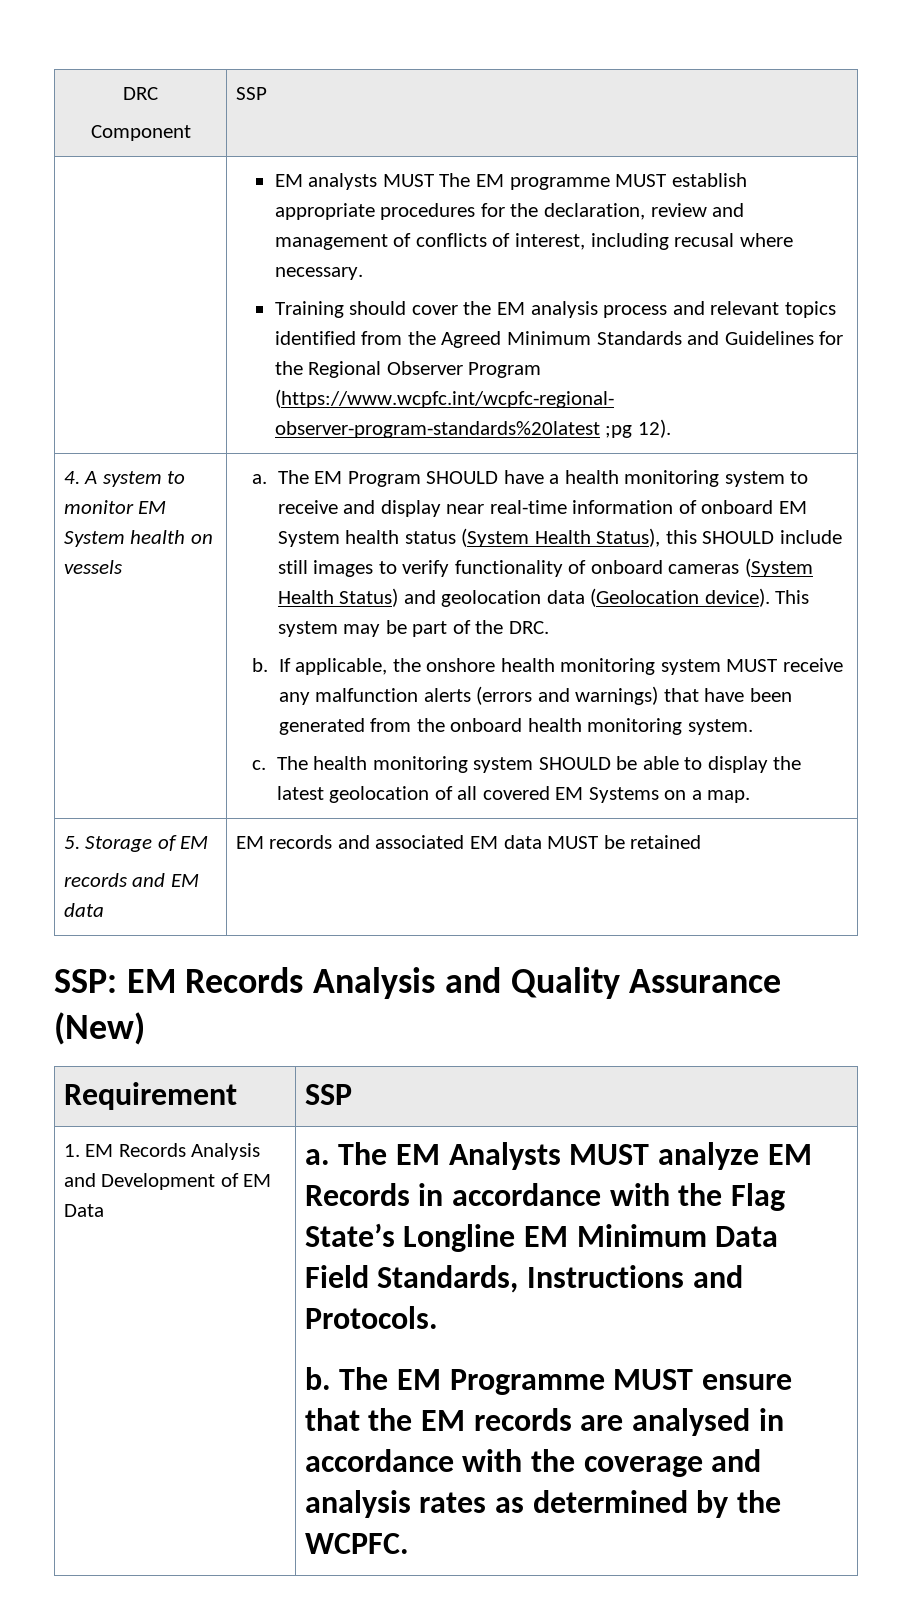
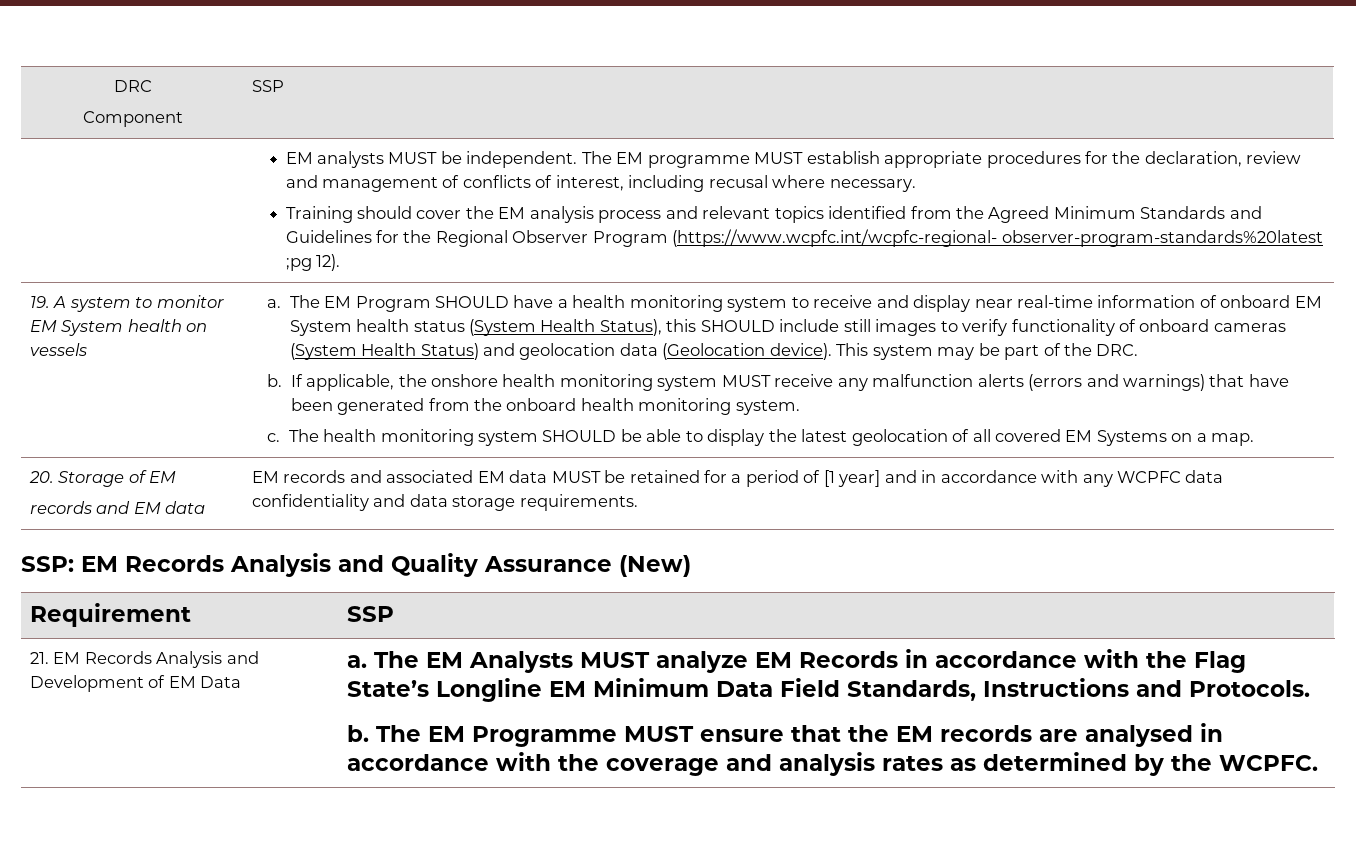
(434, 180) none -> [440,151,578,168] be independent.
[63,471,80,484] 4. -> [29,296,50,308] 19.
[63,836,80,849] 5. -> [28,471,54,483] 20.
(702, 842) none -> [703,470,1224,487] [251,494,638,511] for a period of [1 year] and in accordance with any WCPFC data confidentiality and data storage requirements.
[63,1144,80,1157] 1. -> [29,652,49,664] 21.

